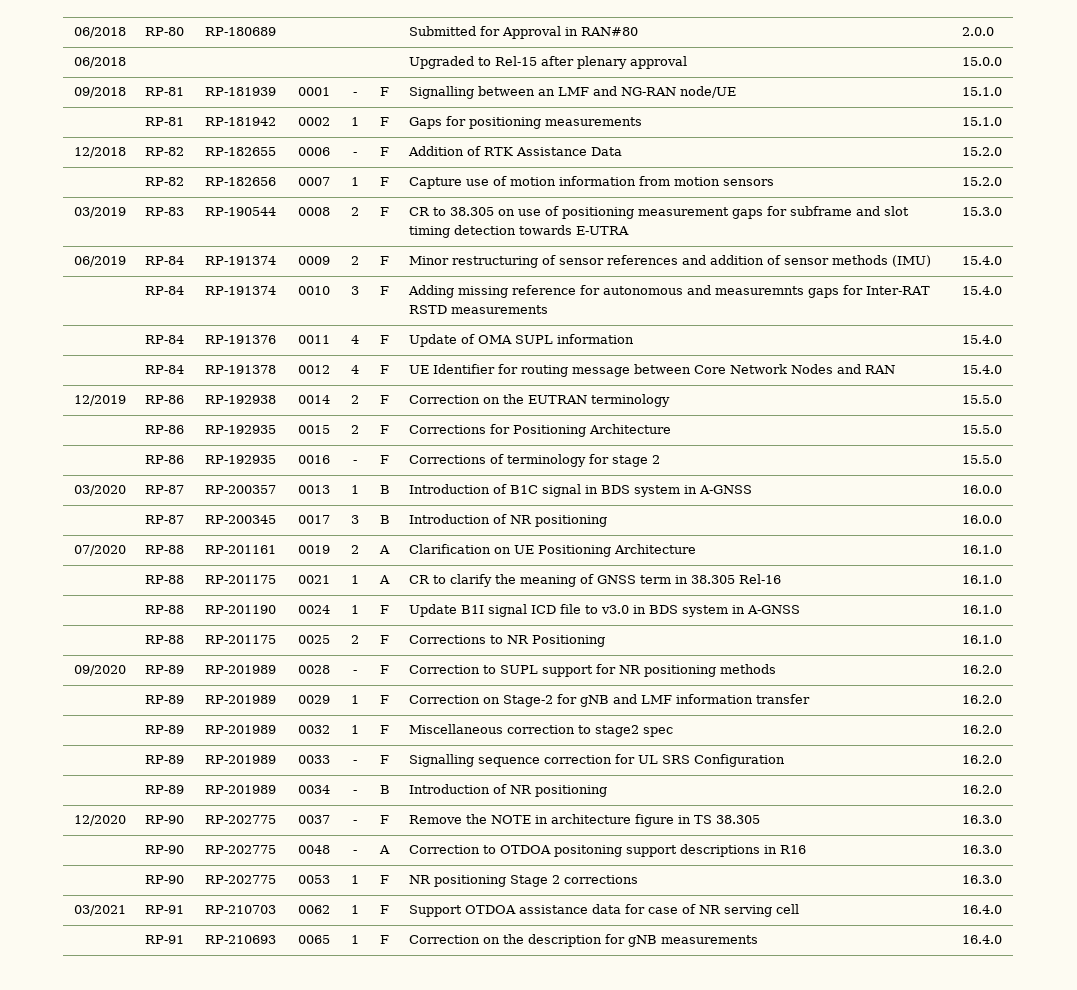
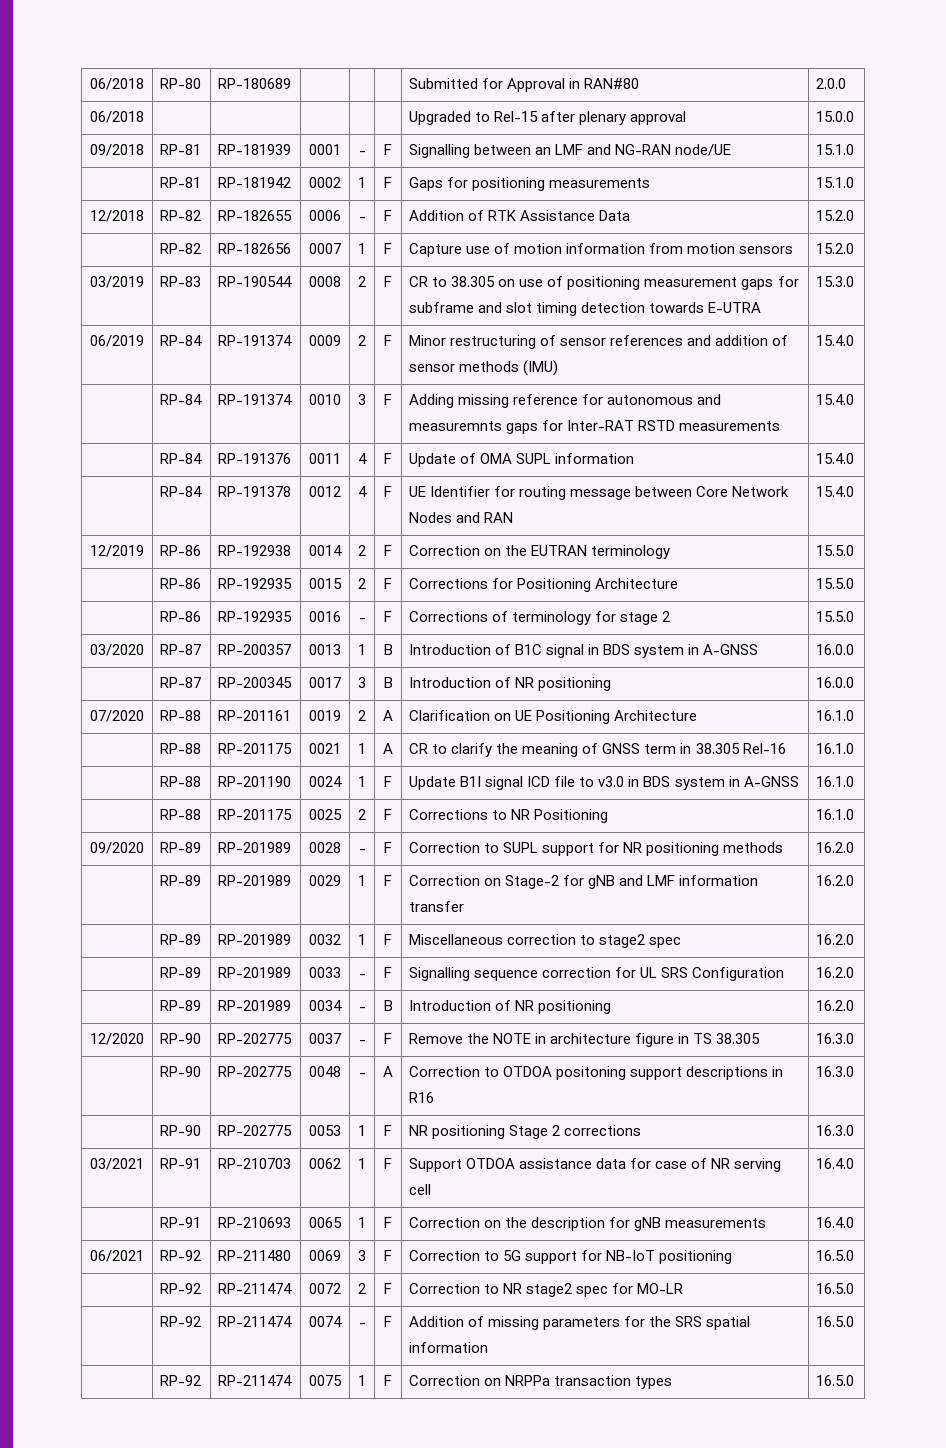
(1002, 939) none -> [90,1250,144,1262] [160,1250,202,1261] [218,1250,292,1261] [309,1250,341,1261] [358,1250,366,1261] [384,1250,392,1261] [409,1250,733,1264] [816,1250,855,1261] [160,1283,202,1294] [218,1283,293,1294] [309,1283,341,1294] [358,1283,366,1294] [384,1283,392,1294] [409,1283,684,1297] [816,1283,855,1294] [160,1316,202,1327] [218,1316,293,1327] [309,1316,342,1327] [358,1323,366,1327] [384,1316,392,1327] [409,1316,751,1330] [409,1342,489,1353] [816,1316,855,1327] [160,1375,202,1386] [218,1375,293,1386] [309,1375,342,1386] [358,1375,366,1386] [384,1375,392,1386] [409,1375,673,1389] [816,1375,855,1386] // 06/2021 | RP-92 | RP-211480 | 0069 | 3 | F | Correction to 5G support for NB-IoT positioning | 16.5.0 // | RP-92 | RP-211474 | 0072 | 2 | F | Correction to NR stage2 spec for MO-LR | 16.5.0 // | RP-92 | RP-211474 | 0074 | - | F | Addition of missing parameters for the SRS spatial information | 16.5.0 // | RP-92 | RP-211474 | 0075 | 1 | F | Correction on NRPPa transaction types | 16.5.0

